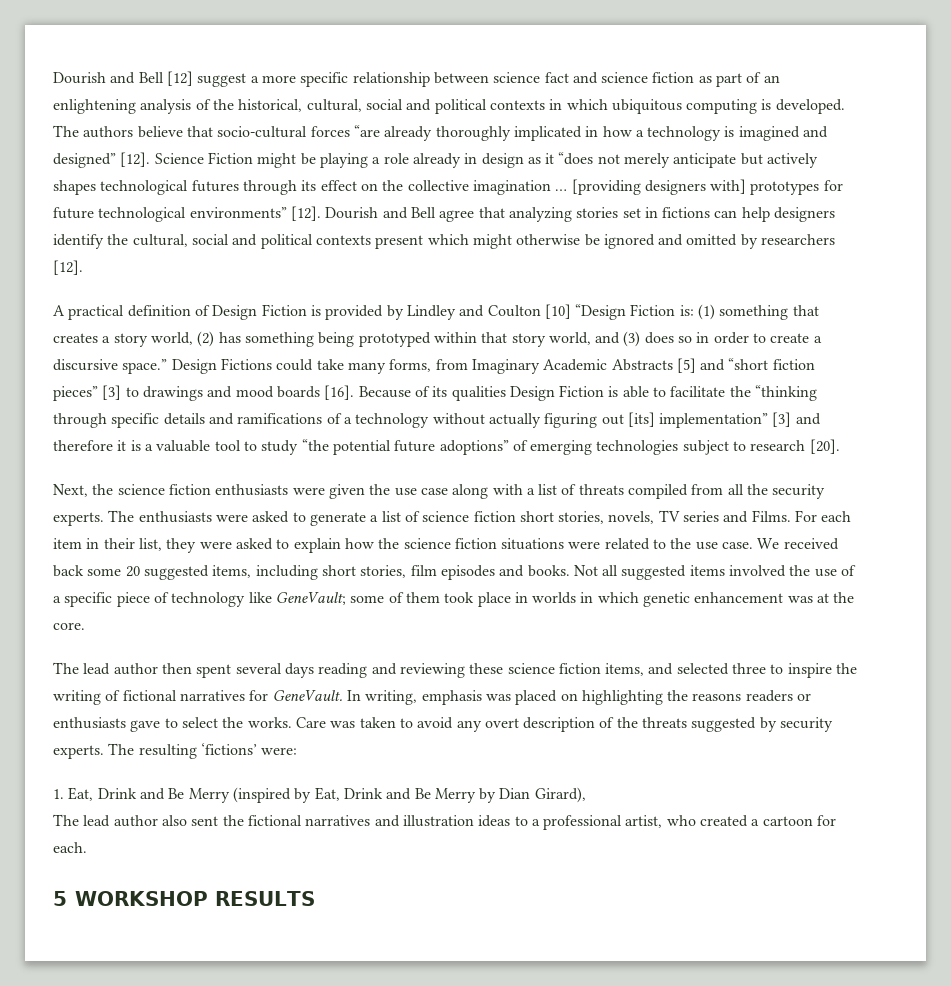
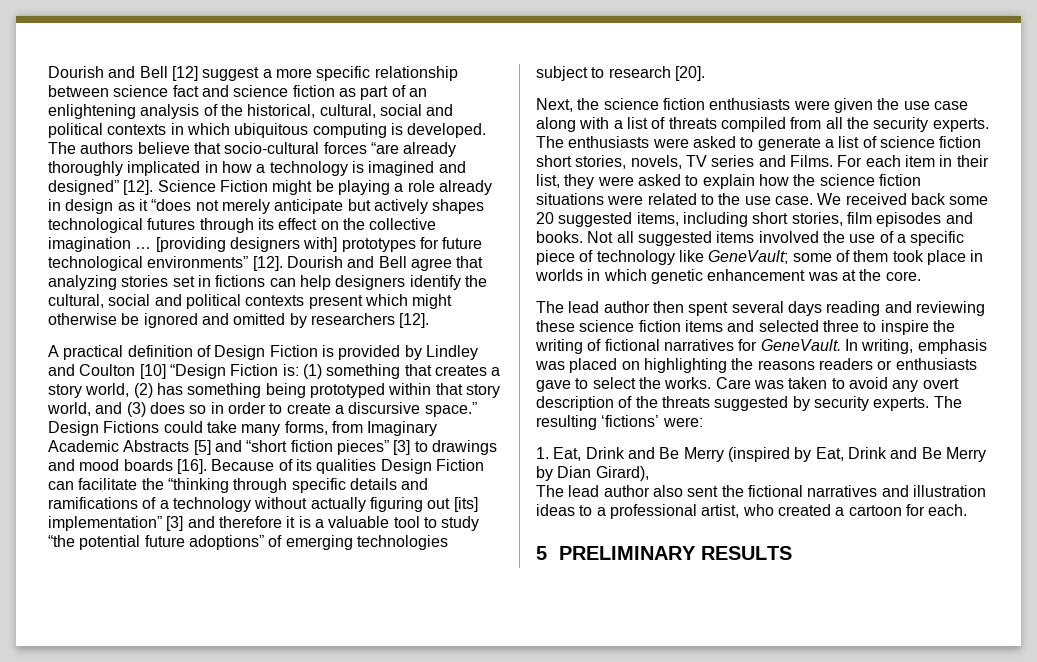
[608,386,667,398] is able to -> [48,481,74,490] can
[605,663,645,676] items, -> [684,320,723,332] items
[75,891,208,906] WORKSHOP -> [558,546,696,560] PRELIMINARY

